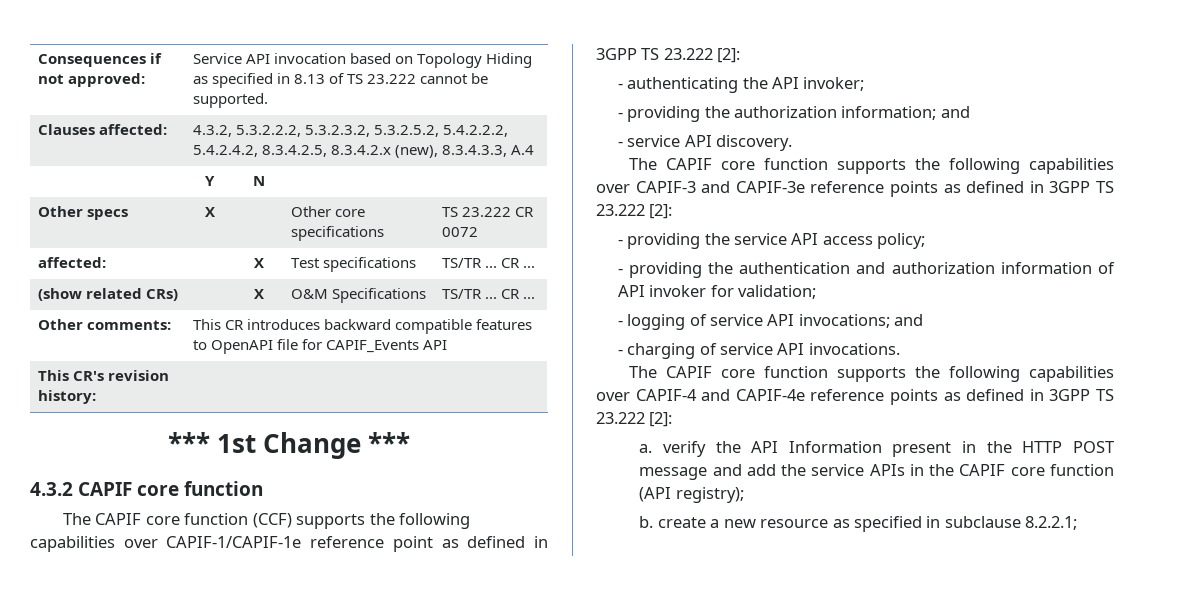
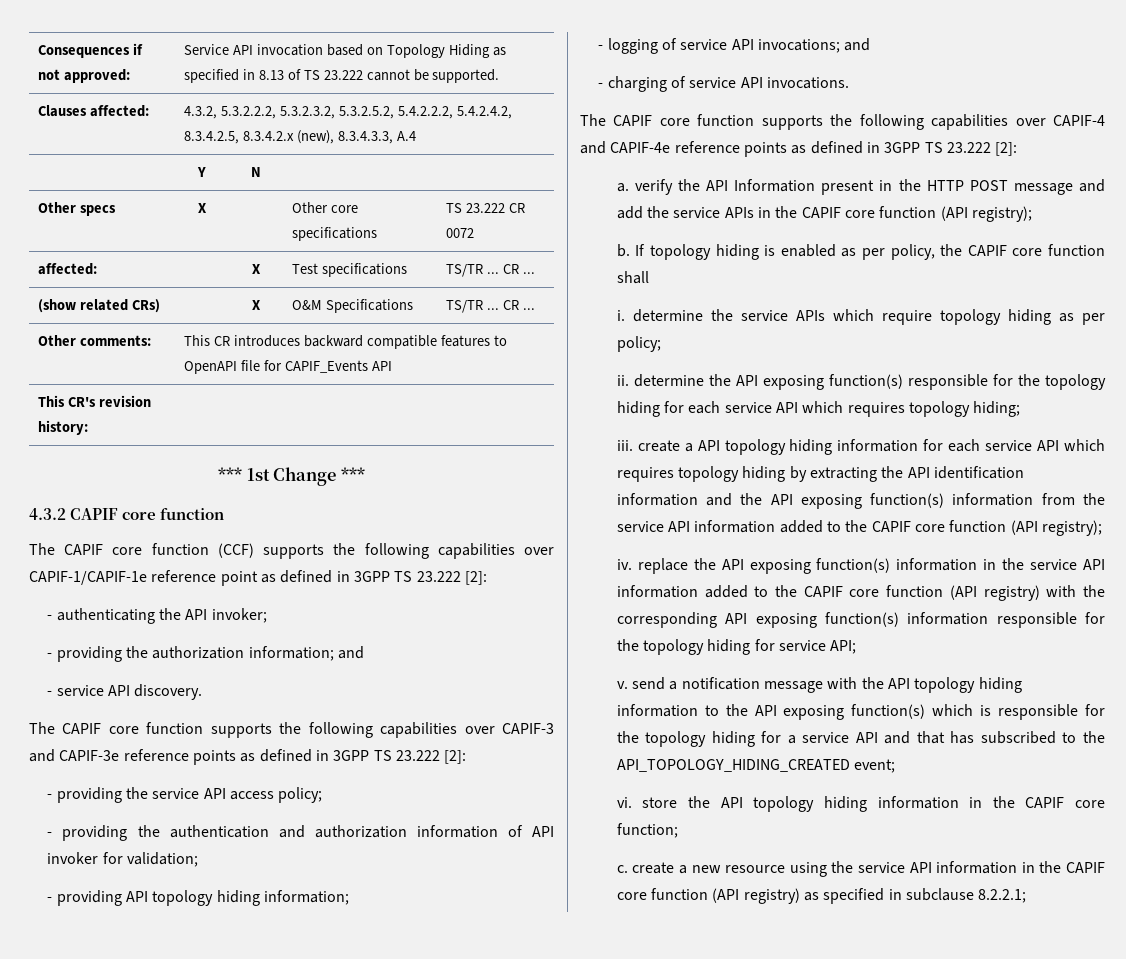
(816, 292) none -> [47,890,350,906] // - providing API topology hiding information;
[657,517,829,528] create a new resource -> [635,244,1106,260] [616,271,649,284] [616,309,1105,325] [616,336,661,352] [616,374,1106,390] [616,401,1021,417] [616,439,1105,455] [616,466,1025,482] [616,493,1105,509] [616,520,1103,536] [616,558,1105,574] [616,585,1105,601] [616,612,1105,628] [616,639,857,655] [616,677,1022,693] [616,704,1105,720] [616,731,1105,747] [616,759,896,773] [616,796,1105,812] [616,823,678,838] [616,861,1106,877] [616,888,800,904] If topology hiding is enabled as per policy, the CAPIF core function shall // i. determine the service APIs which require topology hiding as per policy; // ii. determine the API exposing function(s) responsible for the topology hiding for each service API which requires topology hiding; // iii. create a API topology hiding information for each service API which requires topology hiding by extracting the API identification information and the API exposing function(s) information from the service API information added to the CAPIF core function (API registry); // iv. replace the API exposing function(s) information in the service API information added to the CAPIF core function (API registry) with the corresponding API exposing function(s) information responsible for the topology hiding for service API; // v. send a notification message with the API topology hiding information to the API exposing function(s) which is responsible for the topology hiding for a service API and that has subscribed to the API_TOPOLOGY_HIDING_CREATED event; // vi. store the API topology hiding information in the CAPIF core function; // c. create a new resource using the service API information in the CAPIF core function (API registry)

